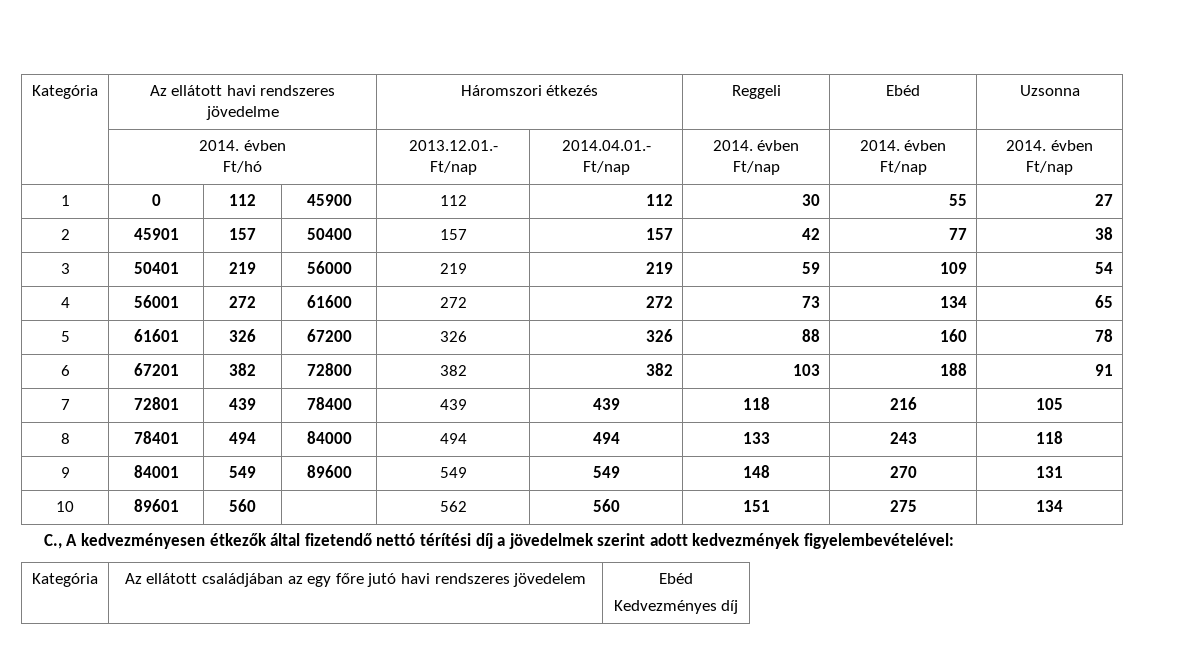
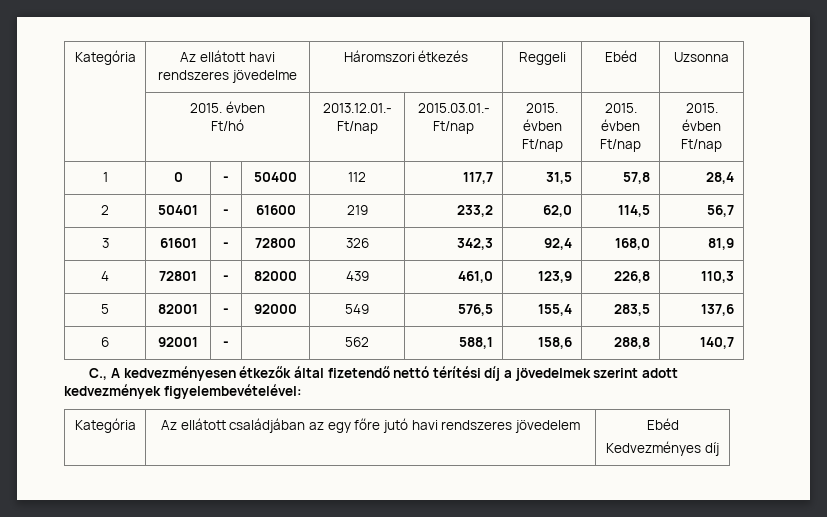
[199,140,240,151] 2014. -> [190,103,223,113] 2015.
[561,140,651,151] [582,161,630,175] [712,140,800,151] [732,161,780,175] [859,140,947,151] [879,161,927,175] [1006,140,1047,151] 2014.04.01.- Ft/nap | 2014. évben Ft/nap | 2014. évben Ft/nap | 2014. -> [417,103,490,113] [433,121,474,134] [526,103,558,113] [522,119,562,131] [521,139,563,152] [604,103,637,113] [601,119,640,131] [600,139,641,152] [685,103,718,113] 2015.03.01.- Ft/nap | 2015. évben Ft/nap | 2015. évben Ft/nap | 2015.
[229,194,256,206] [306,194,352,206] [439,195,467,206] [645,194,673,206] [801,194,820,206] [948,194,967,206] [1094,194,1113,206] [60,229,70,240] [133,228,179,240] [229,228,256,240] [306,228,352,240] [439,229,467,240] [645,228,673,240] [801,228,820,240] [948,228,967,240] [1094,227,1113,240] [60,263,70,274] [133,262,179,274] [229,262,256,274] [306,261,352,274] [439,263,467,274] [645,262,673,274] [801,262,820,274] [939,262,967,274] [1094,262,1113,274] [60,297,70,308] [133,295,179,308] [229,296,256,308] [306,295,352,308] [439,297,467,308] [645,296,673,308] [801,296,820,308] [939,296,967,308] [1094,295,1113,308] [60,331,70,342] [133,329,179,342] [229,329,256,342] [306,329,352,342] [439,331,467,342] [645,329,673,342] [801,329,820,342] [939,329,967,342] [1094,329,1113,342] [60,365,70,376] [133,363,179,376] [229,363,256,376] [306,363,352,376] [439,365,467,376] [645,363,673,376] [792,364,820,376] [939,363,967,376] [1094,364,1113,376] [60,399,70,410] [133,397,179,410] [229,398,256,410] [306,397,352,410] [439,399,467,410] [592,398,620,410] [742,397,770,410] [889,397,917,410] [1036,398,1063,410] [60,433,70,444] [133,431,179,444] [229,432,256,444] [306,431,352,444] [439,433,467,444] [592,432,620,444] [742,432,770,444] [889,432,917,444] [1036,431,1063,444] [60,467,70,478] [133,465,179,478] [229,466,256,478] [306,465,352,478] [439,467,467,478] [592,466,620,478] [742,465,770,478] [889,466,917,478] [1036,466,1063,478] [56,501,74,512] [133,499,179,512] [229,499,256,512] [439,501,467,512] [592,499,620,512] [742,500,770,512] [889,500,917,512] [1036,500,1063,512] 112 | 45900 | 112 | 112 | 30 | 55 | 27 // 2 | 45901 | 157 | 50400 | 157 | 157 | 42 | 77 | 38 // 3 | 50401 | 219 | 56000 | 219 | 219 | 59 | 109 | 54 // 4 | 56001 | 272 | 61600 | 272 | 272 | 73 | 134 | 65 // 5 | 61601 | 326 | 67200 | 326 | 326 | 88 | 160 | 78 // 6 | 67201 | 382 | 72800 | 382 | 382 | 103 | 188 | 91 // 7 | 72801 | 439 | 78400 | 439 | 439 | 118 | 216 | 105 // 8 | 78401 | 494 | 84000 | 494 | 494 | 133 | 243 | 118 // 9 | 84001 | 549 | 89600 | 549 | 549 | 148 | 270 | 131 // 10 | 89601 | 560 | | 562 | 560 | 151 | 275 | 134 -> [223,176,229,182] [254,172,297,182] [348,172,366,182] [463,172,494,184] [546,172,573,184] [623,172,651,184] [706,172,735,184] [101,205,109,215] [158,205,198,215] [223,209,229,215] [255,205,296,215] [346,205,368,215] [457,205,494,217] [543,205,573,217] [618,205,651,217] [707,205,735,217] [101,238,109,248] [159,238,197,248] [223,242,229,248] [255,238,296,248] [345,238,369,248] [457,238,494,250] [544,238,573,250] [615,238,651,250] [708,238,735,250] [101,271,109,281] [159,271,197,281] [223,275,229,281] [254,271,297,281] [345,271,369,281] [458,271,494,283] [538,271,573,283] [614,271,651,283] [701,271,735,283] [101,304,109,314] [158,304,198,314] [223,308,229,314] [254,304,297,314] [345,304,369,314] [458,304,494,316] [538,304,573,316] [614,304,651,316] [701,304,735,316] [101,337,109,347] [158,337,198,347] [223,341,229,347] [345,337,369,347] [459,337,494,349] [538,337,573,349] [614,337,651,349] [700,337,735,349] - | 50400 | 112 | 117,7 | 31,5 | 57,8 | 28,4 // 2 | 50401 | - | 61600 | 219 | 233,2 | 62,0 | 114,5 | 56,7 // 3 | 61601 | - | 72800 | 326 | 342,3 | 92,4 | 168,0 | 81,9 // 4 | 72801 | - | 82000 | 439 | 461,0 | 123,9 | 226,8 | 110,3 // 5 | 82001 | - | 92000 | 549 | 576,5 | 155,4 | 283,5 | 137,6 // 6 | 92001 | - | | 562 | 588,1 | 158,6 | 288,8 | 140,7

